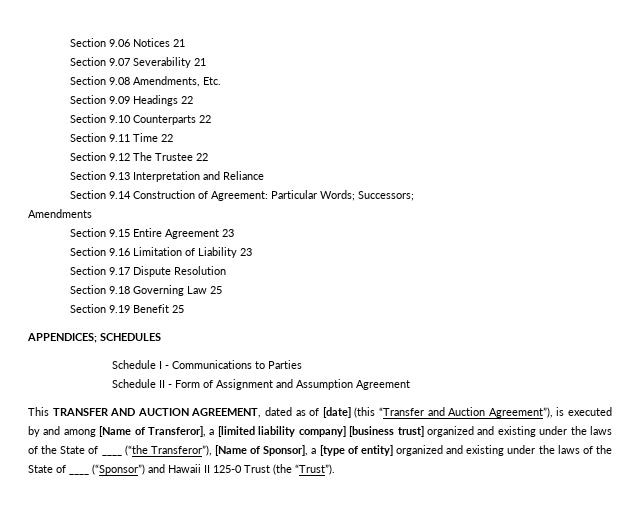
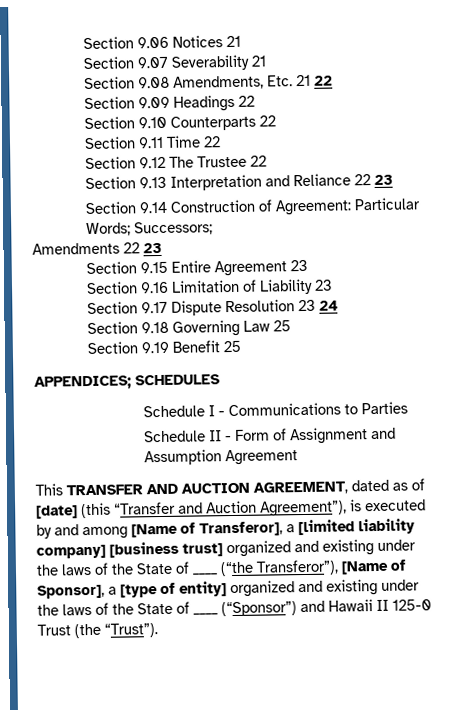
(222, 81) none -> [296,74,334,87] 21 22
(265, 175) none -> [354,174,394,186] 22 23
(92, 213) none -> [123,242,162,254] 22 23
(227, 270) none -> [298,299,339,312] 23 24

